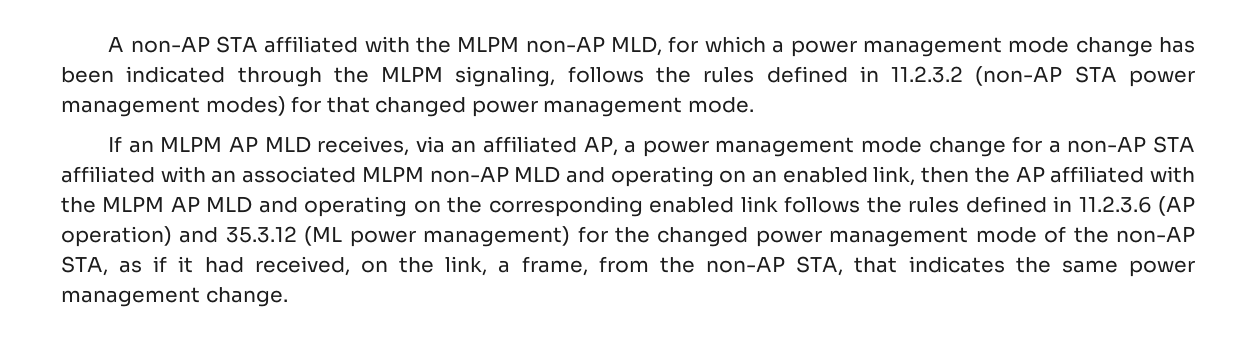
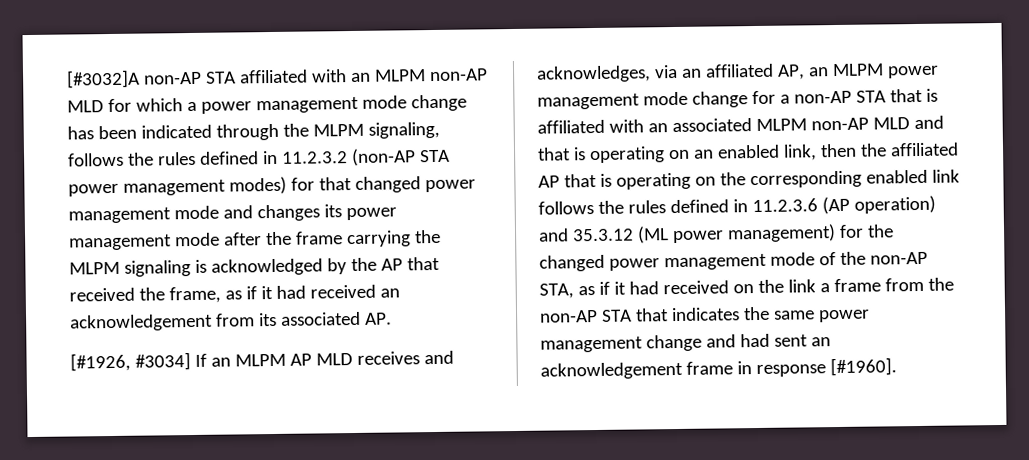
[108,36,663,56] A non-AP STA affiliated with the MLPM non-AP MLD, -> [66,68,488,89] [67,100,104,113] [#3032]A non-AP STA affiliated with an MLPM non-AP MLD
[687,97,754,113] mode. // -> [173,204,397,222] [69,229,441,251] [69,256,440,277] [69,284,400,304] [70,311,392,332] [70,352,191,372] mode and changes its power management mode after the frame carrying the MLPM signaling is acknowledged by the AP that received the frame, as if it had received an acknowledgement from its associated AP. // [#1926, #3034]
[317,136,410,156] receives, -> [356,350,454,365] [536,65,651,83] receives and acknowledges,
[624,140,637,153] a -> [808,63,884,77] an MLPM
(1196, 144) none -> [889,88,938,103] that is
(605, 175) none -> [537,147,586,161] that is
[1015,166,1196,183] [61,196,298,213] AP affiliated with the MLPM AP MLD and -> [889,142,959,157] [538,173,612,188] affiliated AP that is
[254,256,588,276] received, on the link, a frame, -> [662,278,881,295] received on the link a frame
[796,256,844,276] STA, -> [600,309,632,322] STA
[205,287,288,307] change. -> [645,333,831,352] [540,357,897,380] change and had sent an acknowledgement frame in response [#1960].

